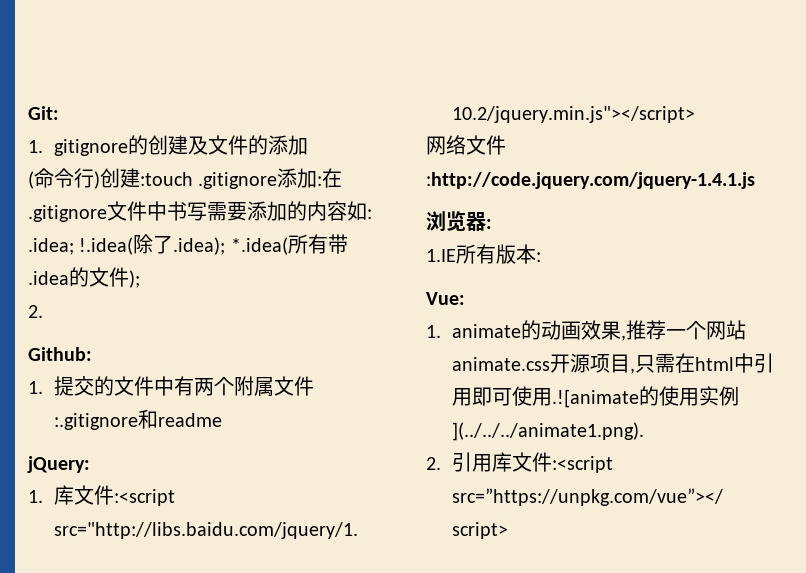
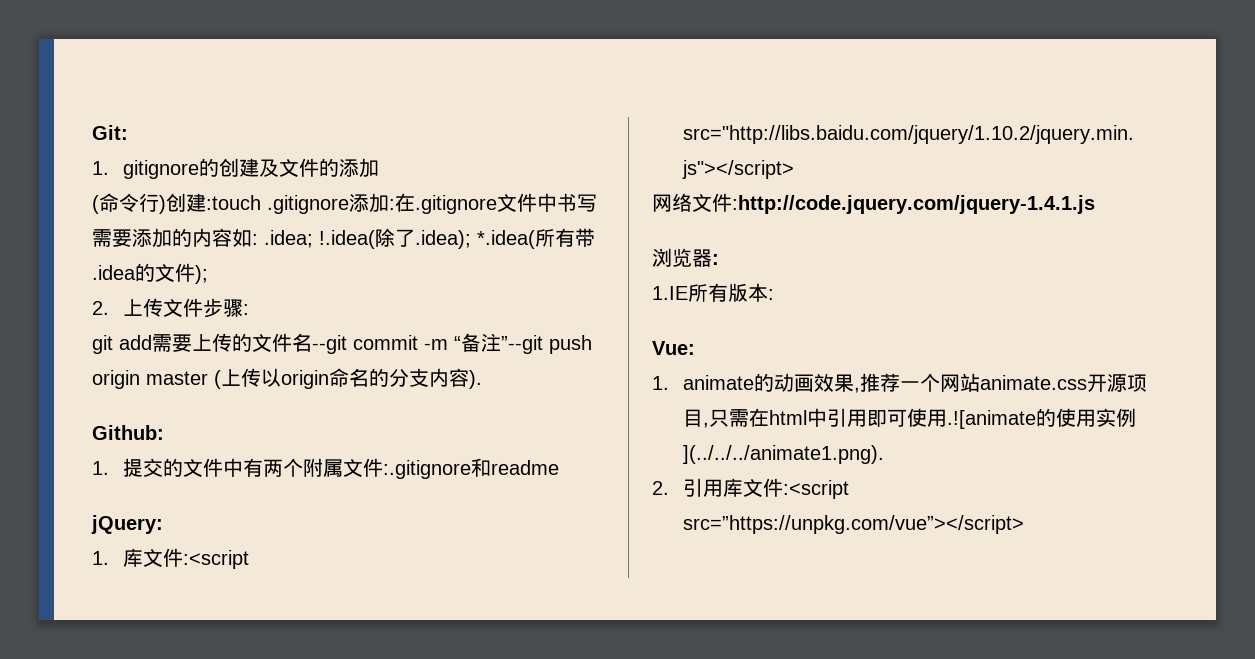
(43, 311) none -> [123,298,250,318] [92,333,592,354] [92,368,482,389] 上传文件步骤: // git add需要上传的文件名--git commit -m “备注”--git push origin master (上传以origin命名的分支内容).

